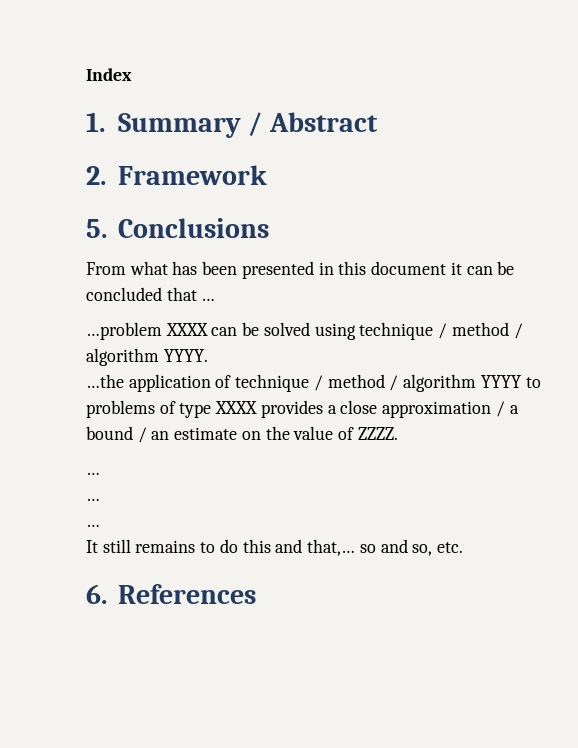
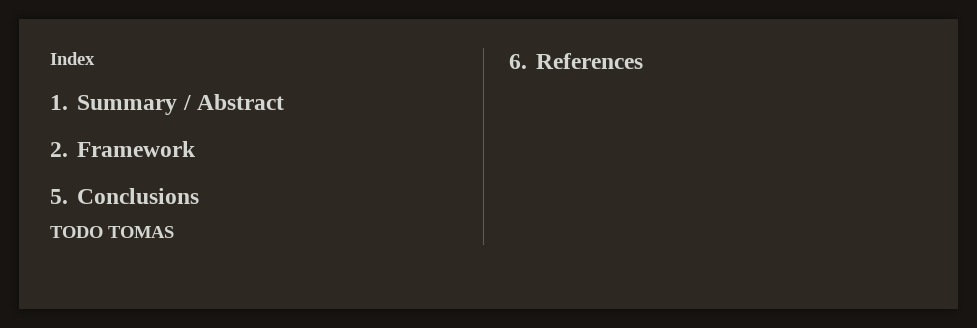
[86,261,515,279] [86,287,216,301] [86,322,523,340] [86,348,208,366] [86,374,541,392] [86,400,519,418] [86,426,398,443] [86,472,100,475] [86,498,100,501] [86,524,100,527] [86,539,463,556] From what has been presented in this document it can be concluded that … // …problem XXXX can be solved using technique / method / algorithm YYYY. // …the application of technique / method / algorithm YYYY to problems of type XXXX provides a close approximation / a bound / an estimate on the value of ZZZZ. // … // … // … // It still remains to do this and that,… so and so, etc. -> [50,226,174,238] TODO TOMAS

